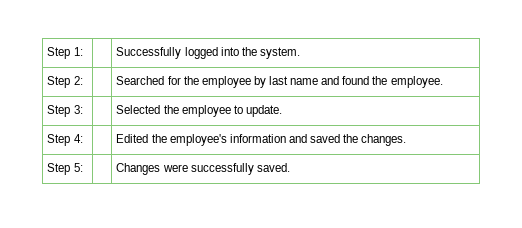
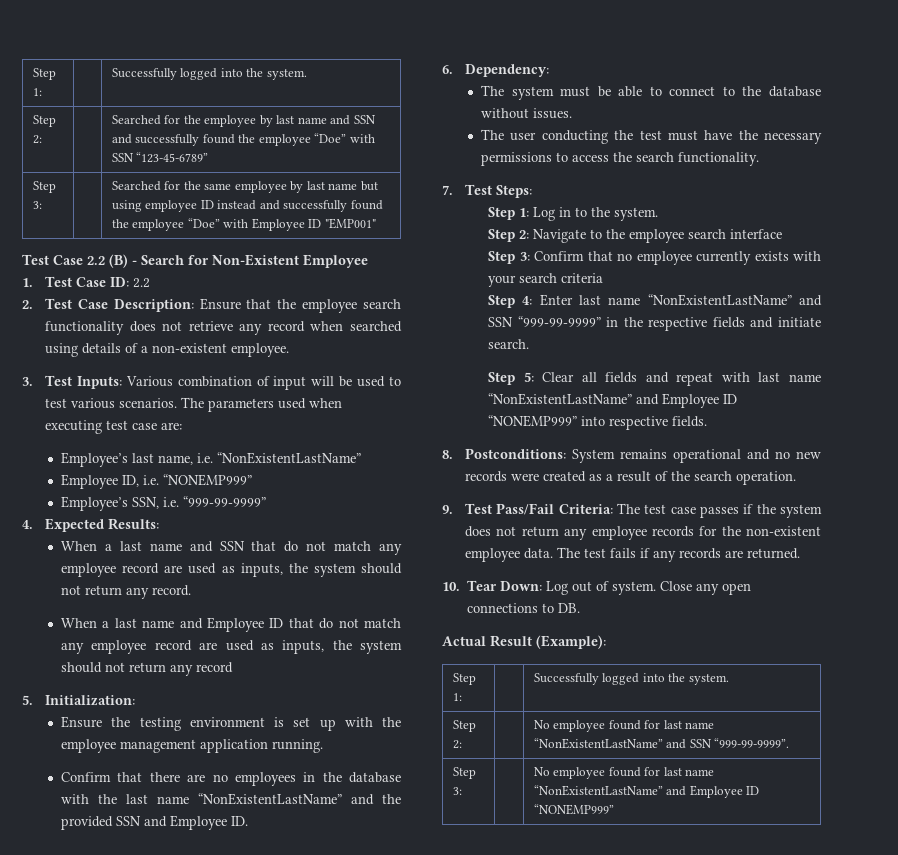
[342,76,443,88] [47,105,83,117] [116,105,282,117] [47,134,83,146] [116,134,407,146] [47,163,83,175] [116,163,290,175] found the employee. // Step 3: | | Selected the employee to update. // Step 4: | | Edited the employee's information and saved the changes. // Step 5: | | Changes were successfully saved. -> [353,115,376,124] [111,133,375,146] [111,152,209,163] [32,181,56,193] [32,201,42,209] [111,181,378,193] [111,200,383,212] [111,218,376,231] [22,254,368,268] [22,276,151,288] [22,298,401,313] [45,321,402,335] [45,343,290,357] [22,375,401,390] [45,397,343,412] [45,420,183,434] [60,452,361,467] [60,474,252,489] [60,496,266,511] [22,518,160,532] [60,541,403,555] [60,563,403,577] [60,585,191,599] [60,617,402,632] [60,640,403,654] [60,662,233,676] [22,695,136,706] [60,716,402,731] [60,739,323,753] [60,772,402,786] [60,793,401,805] [60,815,248,830] [442,64,550,77] [480,85,821,100] [480,108,572,119] [480,129,823,144] [480,152,759,166] [442,184,533,198] [488,207,659,221] [488,229,783,243] [488,251,821,265] [488,273,604,287] [488,294,822,308] [488,316,821,331] [488,339,530,349] [488,372,821,386] [488,393,738,408] [488,415,708,430] [442,448,821,463] [465,471,797,485] [442,503,822,518] [465,526,821,540] [465,547,801,562] [442,580,752,595] [467,603,581,613] [442,635,606,649] [452,673,476,685] [452,693,462,701] [533,673,729,685] [452,720,476,732] [452,740,462,749] [533,720,715,732] [533,738,790,749] [452,767,476,779] [452,787,462,795] [533,767,715,779] [533,785,760,798] [533,804,614,815] SSN and successfully found the employee “Doe” with SSN “123-45-6789” // Step 3: | | Searched for the same employee by last name but using employee ID instead and successfully found the employee “Doe” with Employee ID "EMP001" // Test Case 2.2 (B) - Search for Non-Existent Employee // 1. Test Case ID: 2.2 // 2. Test Case Description: Ensure that the employee search functionality does not retrieve any record when searched using details of a non-existent employee. // 3. Test Inputs: Various combination of input will be used to test various scenarios. The parameters used when executing test case are: // Employee’s last name, i.e. “NonExistentLastName” // Employee ID, i.e. “NONEMP999” // Employee’s SSN, i.e. “999-99-9999” // 4. Expected Results: // When a last name and SSN that do not match any employee record are used as inputs, the system should not return any record. // When a last name and Employee ID that do not match any employee record are used as inputs, the system should not return any record // 5. Initialization: // Ensure the testing environment is set up with the employee management application running. // Confirm that there are no employees in the database with the last name “NonExistentLastName” and the provided SSN and Employee ID. // 6. Dependency: // The system must be able to connect to the database without issues. // The user conducting the test must have the necessary permissions to access the search functionality. // 7. Test Steps: // Step 1: Log in to the system. // Step 2: Navigate to the employee search interface // Step 3: Confirm that no employee currently exists with your search criteria // Step 4: Enter last name “NonExistentLastName” and SSN “999-99-9999” in the respective fields and initiate search. // Step 5: Clear all fields and repeat with last name “NonExistentLastName” and Employee ID “NONEMP999” into respective fields. // 8. Postconditions: System remains operational and no new records were created as a result of the search operation. // 9. Test Pass/Fail Criteria: The test case passes if the system does not return any employee records for the non-existent employee data. The test fails if any records are returned. // 10. Tear Down: Log out of system. Close any open connections to DB. // Actual Result (Example): // Step 1: | | Successfully logged into the system. // Step 2: | | No employee found for last name “NonExistentLastName” and SSN “999-99-9999”. // Step 3: | | No employee found for last name “NonExistentLastName” and Employee ID “NONEMP999”

